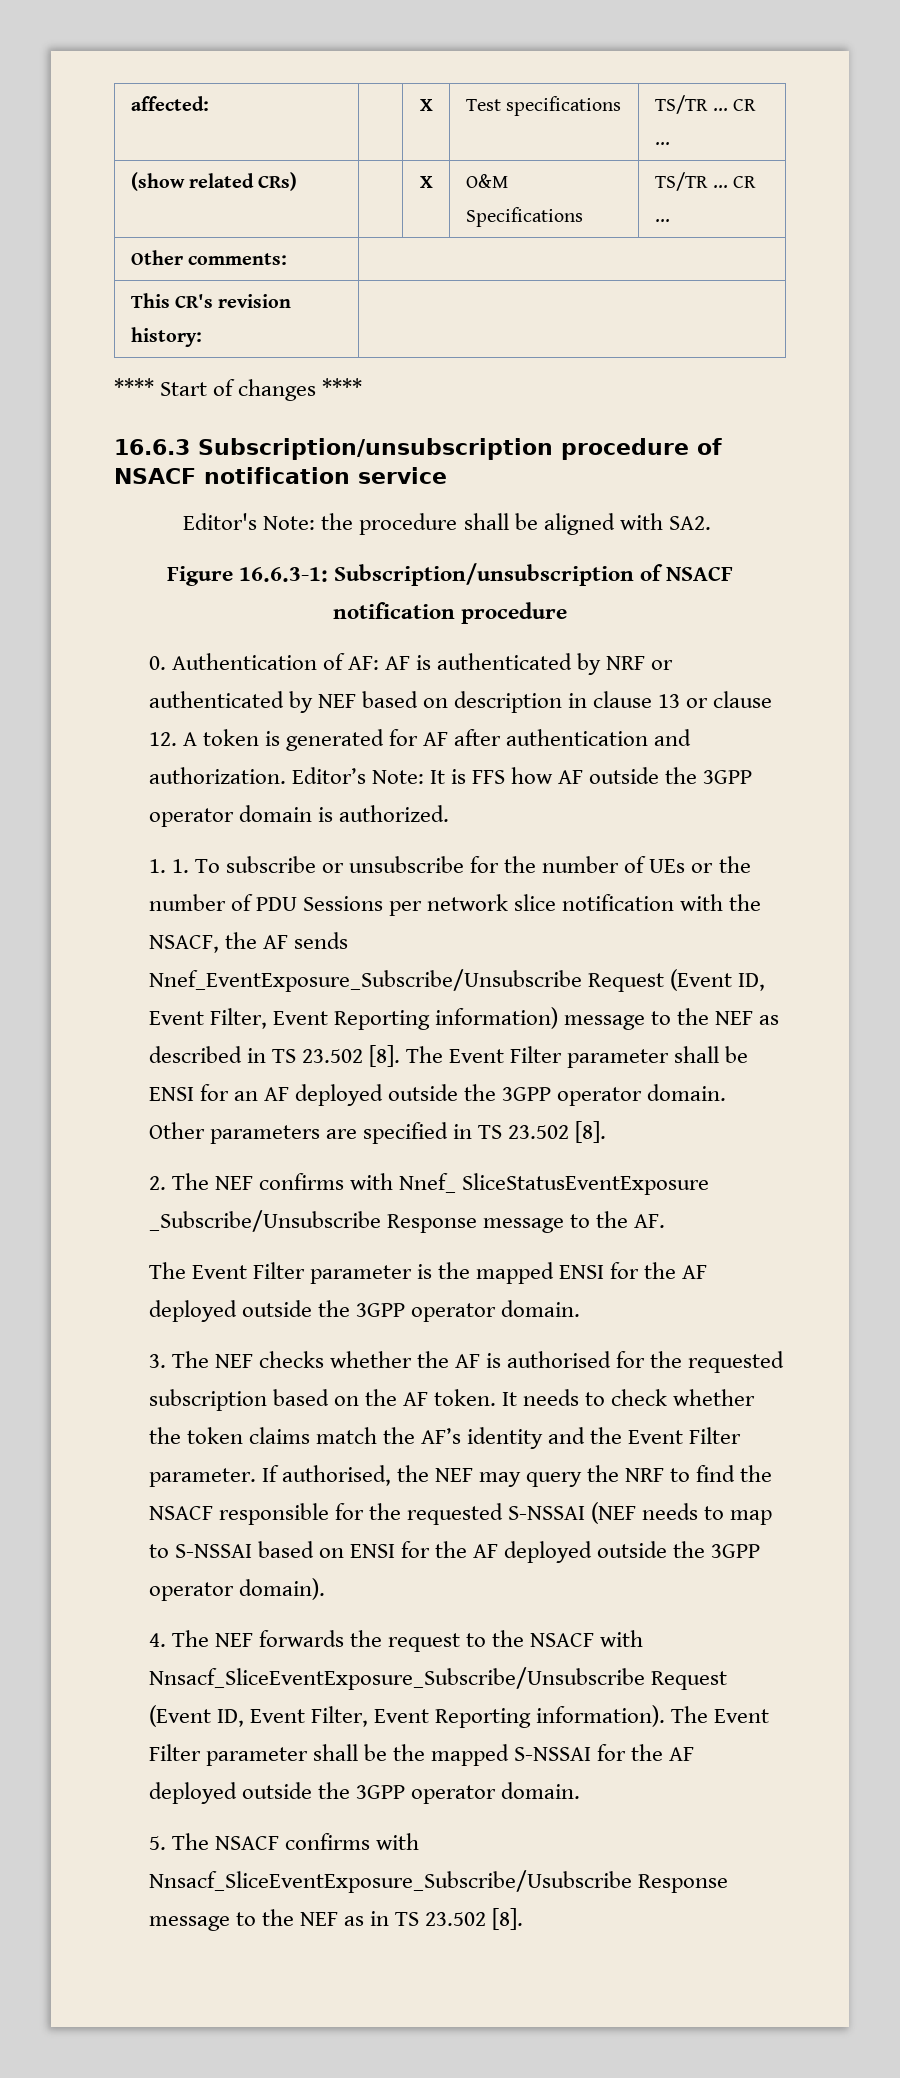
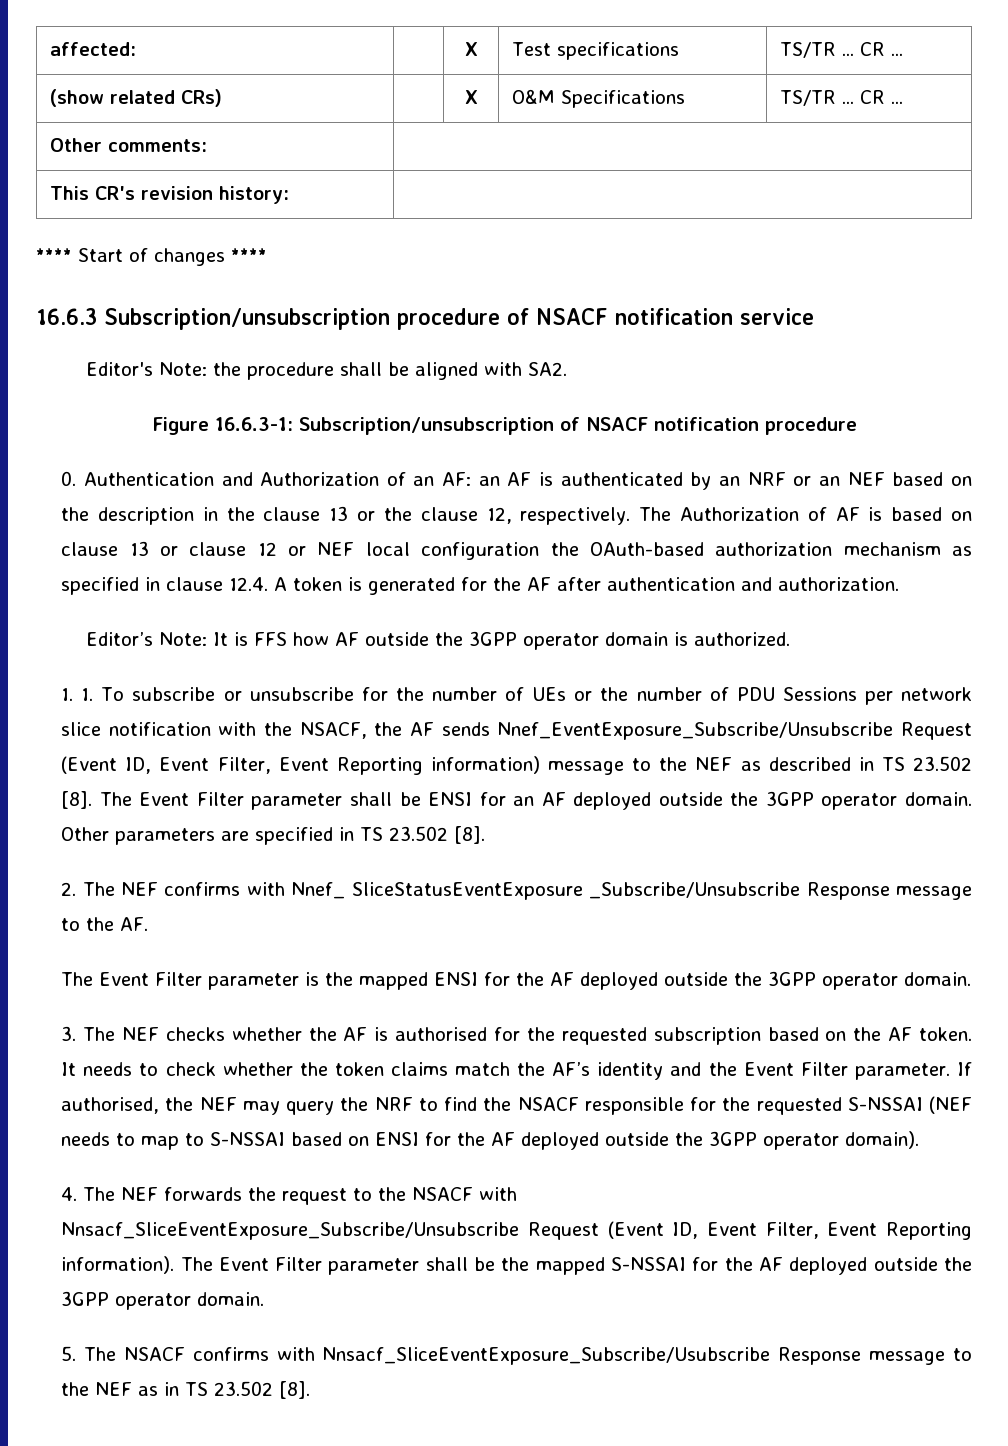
[322,653,379,670] of AF: -> [221,472,500,486] and Authorization of an AF: an
(602, 664) none -> [719,476,741,486] an
[148,691,313,713] authenticated by -> [819,476,841,486] an
(448, 703) none -> [61,507,90,521] the
[593,691,773,708] [148,732,177,746] clause 13 or clause 12. -> [226,506,973,525] [61,541,972,560] [61,577,269,595] the clause 13 or the clause 12, respectively. The Authorization of AF is based on clause 13 or clause 12 or NEF local configuration the OAuth-based authorization mechanism as specified in clause 12.4.
(419, 737) none -> [493,577,522,591] the
(286, 775) none -> (900, 584) //

